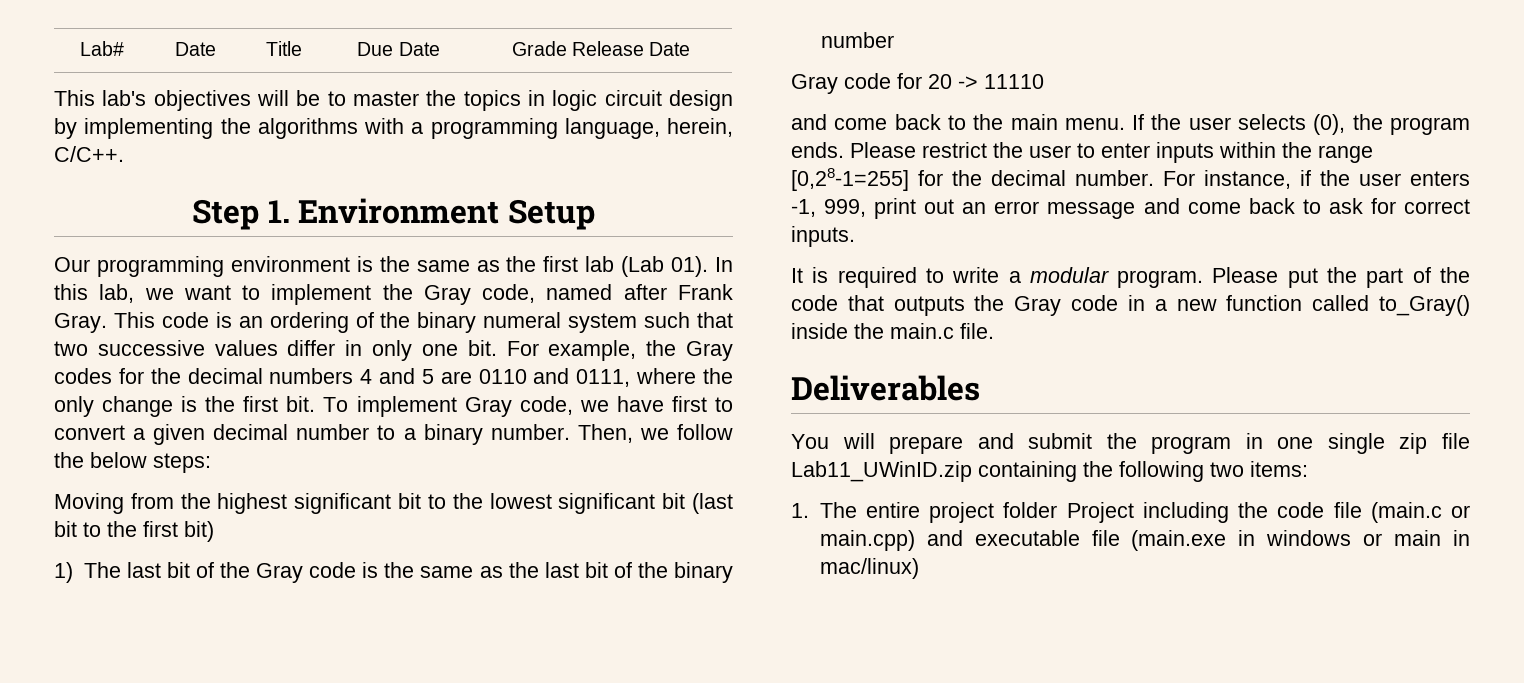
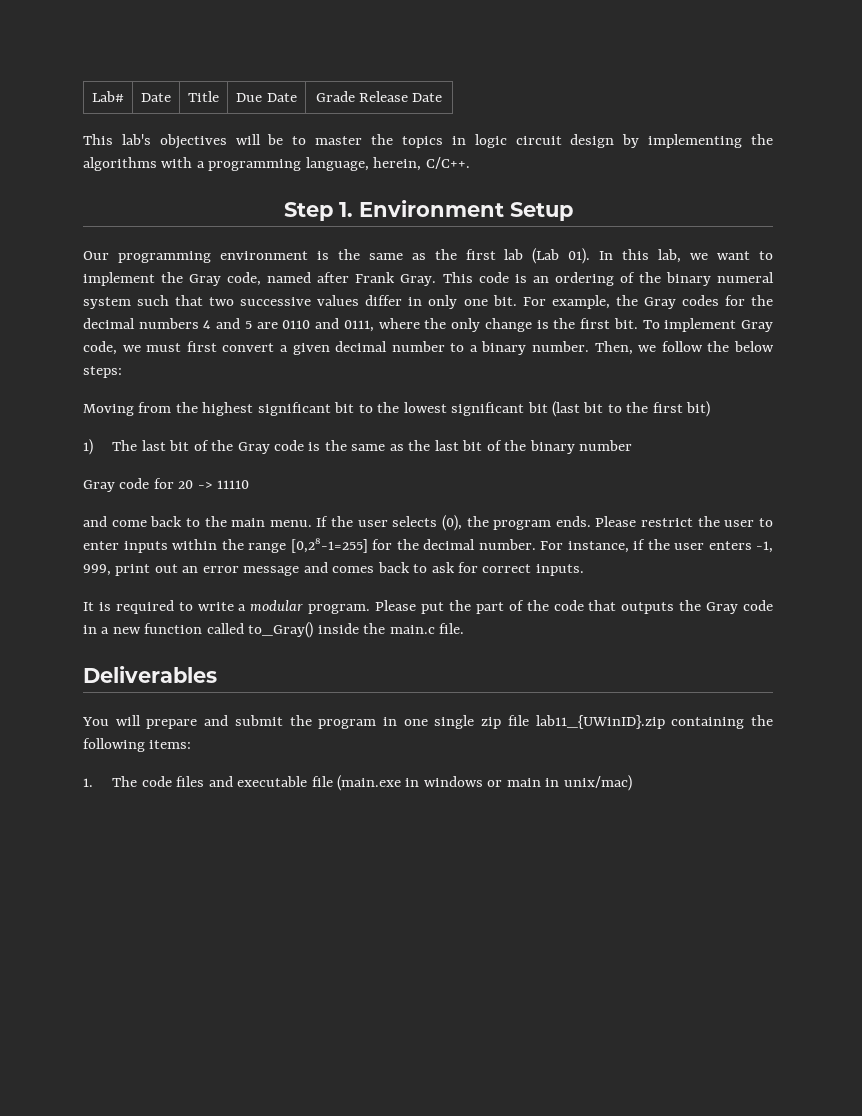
[616,396,734,412] have first to -> [146,341,217,352] must first
[1187,202,1241,214] come -> [332,566,375,573] comes
[791,461,972,482] Lab11_UWinID.zip -> [535,715,665,729] lab11_{UWinID}.zip
[1210,462,1244,477] two -> (145, 745) none
[865,502,1470,523] [819,530,915,551] entire project folder Project including the code file (main.c or main.cpp) -> [141,776,205,787] code files
[819,558,919,579] mac/linux) -> [563,775,632,791] unix/mac)

